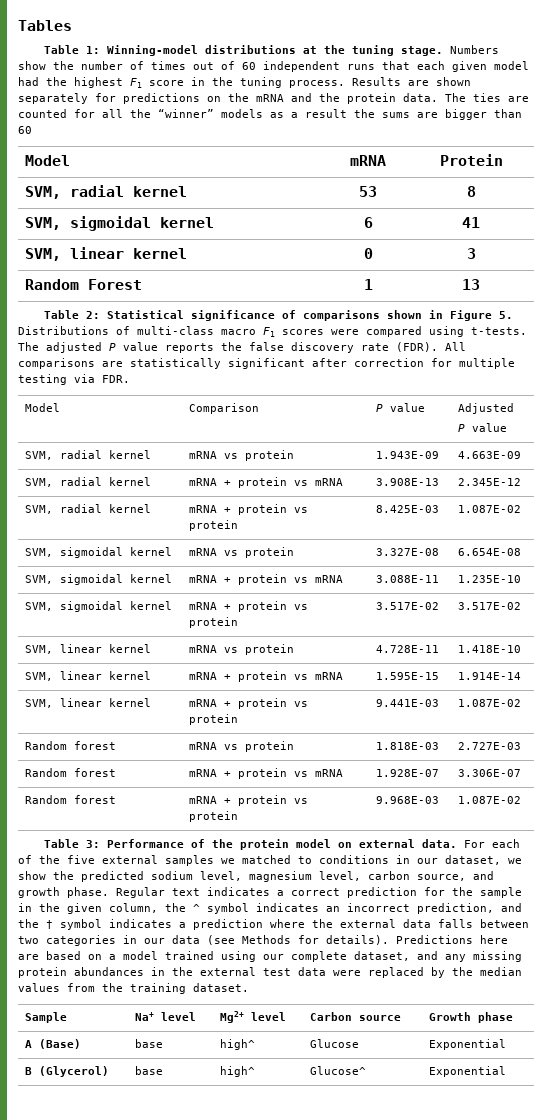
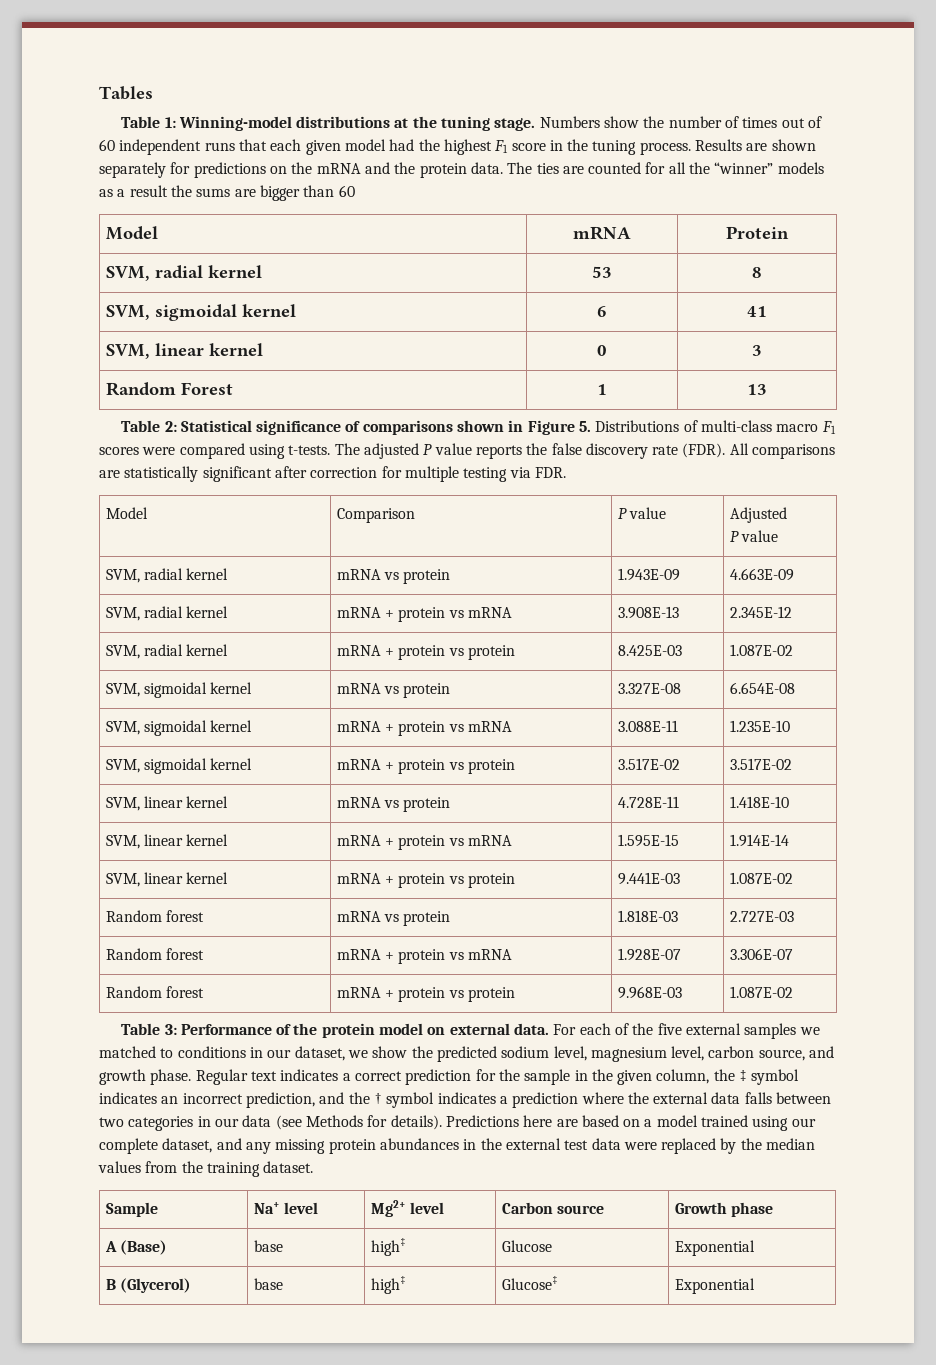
[193,904,200,912] ^ -> [739,1070,748,1081] ‡
[219,1039,255,1050] high^ -> [370,1238,406,1256] high‡
[219,1066,255,1077] [309,1066,366,1075] high^ | Glucose^ -> [370,1276,406,1294] [501,1276,558,1290] high‡ | Glucose‡

